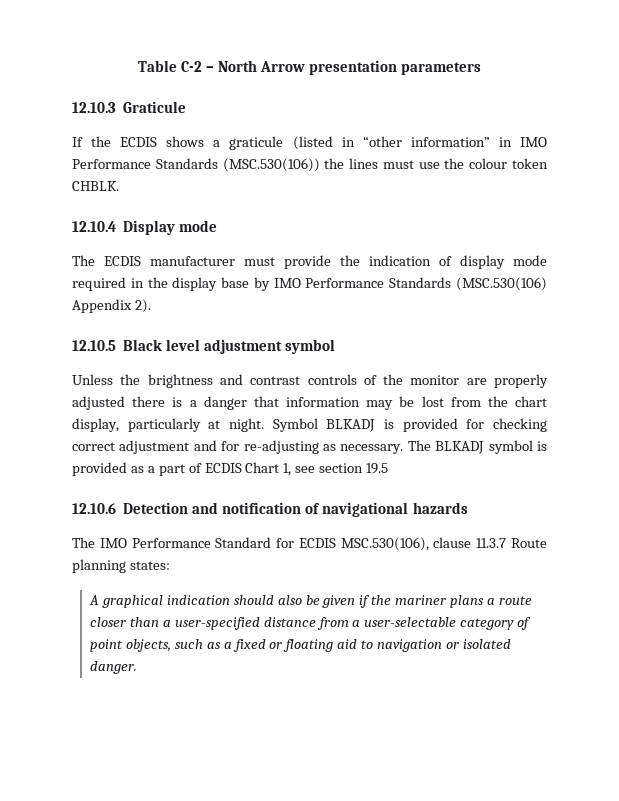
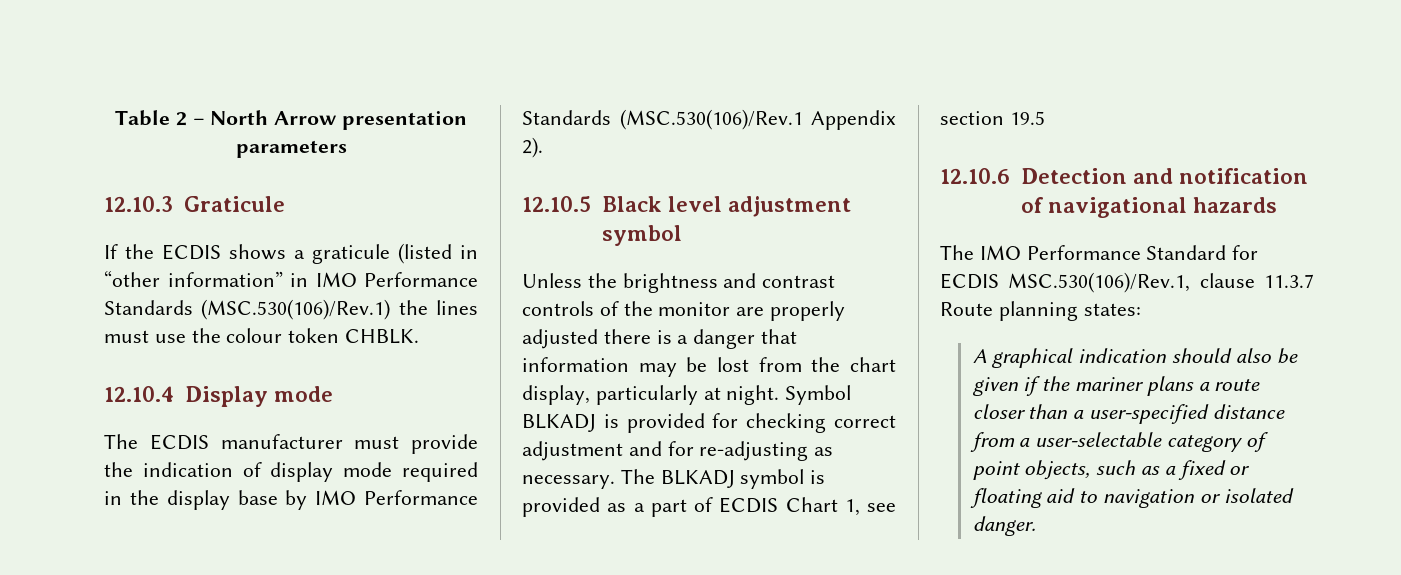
[181,61,203,72] C-2 -> [175,112,187,126] 2
[222,158,320,172] (MSC.530(106)) -> [201,299,391,320] (MSC.530(106)/Rev.1)
[455,277,547,291] (MSC.530(106) -> [619,109,803,130] (MSC.530(106)/Rev.1
[340,537,429,551] MSC.530(106), -> [1008,272,1191,293] MSC.530(106)/Rev.1,

